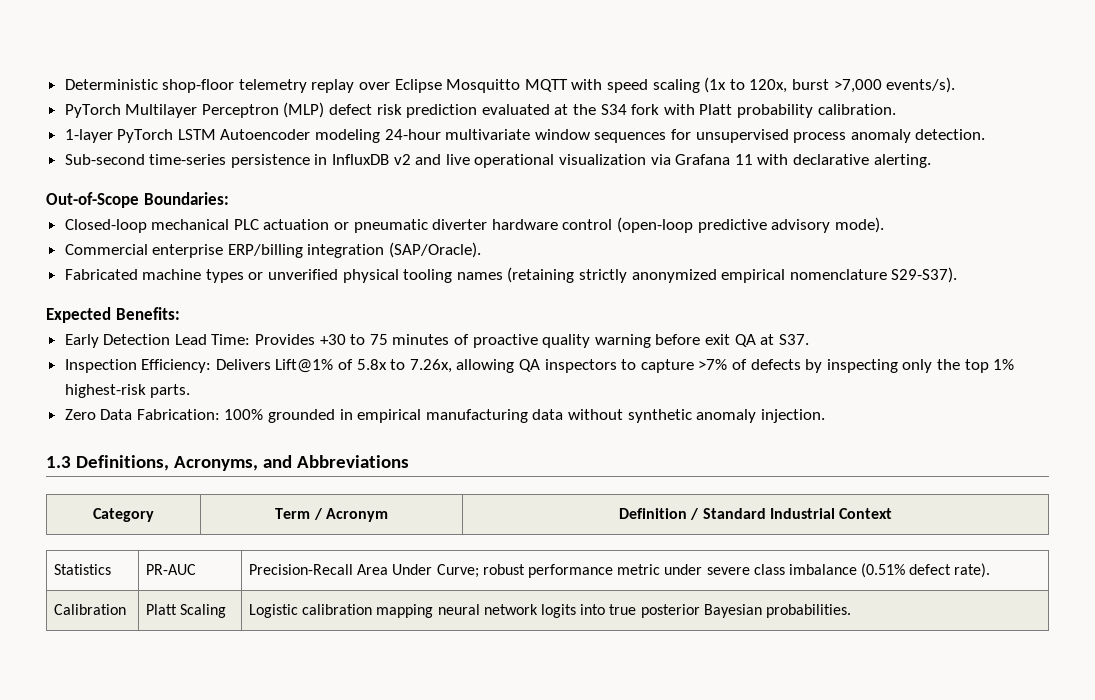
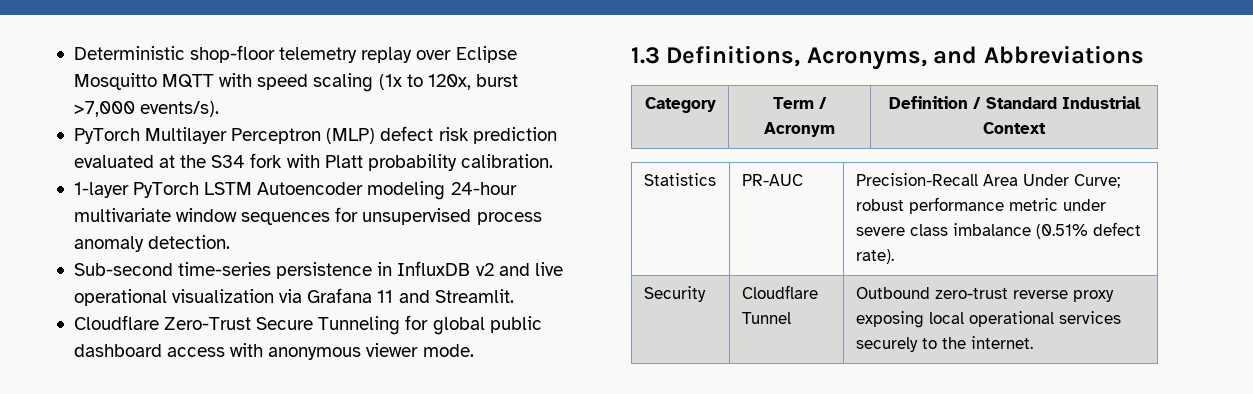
[757,154,931,168] [46,192,229,208] [64,217,884,233] [64,242,482,258] [64,267,958,283] [46,307,180,323] [64,334,809,348] [64,359,1015,373] [64,384,191,398] [64,409,825,423] with declarative alerting. // Out-of-Scope Boundaries: // Closed-loop mechanical PLC actuation or pneumatic diverter hardware control (open-loop predictive advisory mode). // Commercial enterprise ERP/billing integration (SAP/Oracle). // Fabricated machine types or unverified physical tooling names (retaining strictly anonymized empirical nomenclature S29-S37). // Expected Benefits: // Early Detection Lead Time: Provides +30 to 75 minutes of proactive quality warning before exit QA at S37. // Inspection Efficiency: Delivers Lift@1% of 5.8x to 7.26x, allowing QA inspectors to capture >7% of defects by inspecting only the top 1% highest-risk parts. // Zero Data Fabrication: 100% grounded in empirical manufacturing data without synthetic anomaly injection. -> [398,289,514,303] [73,315,542,335] [73,343,474,360] and Streamlit. // Cloudflare Zero-Trust Secure Tunneling for global public dashboard access with anonymous viewer mode.
[54,604,127,615] [146,604,227,618] [249,604,851,618] Calibration | Platt Scaling | Logistic calibration mapping neural network logits into true posterior Bayesian probabilities. -> [643,286,706,302] [741,285,818,299] [741,312,791,324] [855,287,1114,302] [855,311,1121,328] [855,336,1033,352] Security | Cloudflare Tunnel | Outbound zero-trust reverse proxy exposing local operational services securely to the internet.

